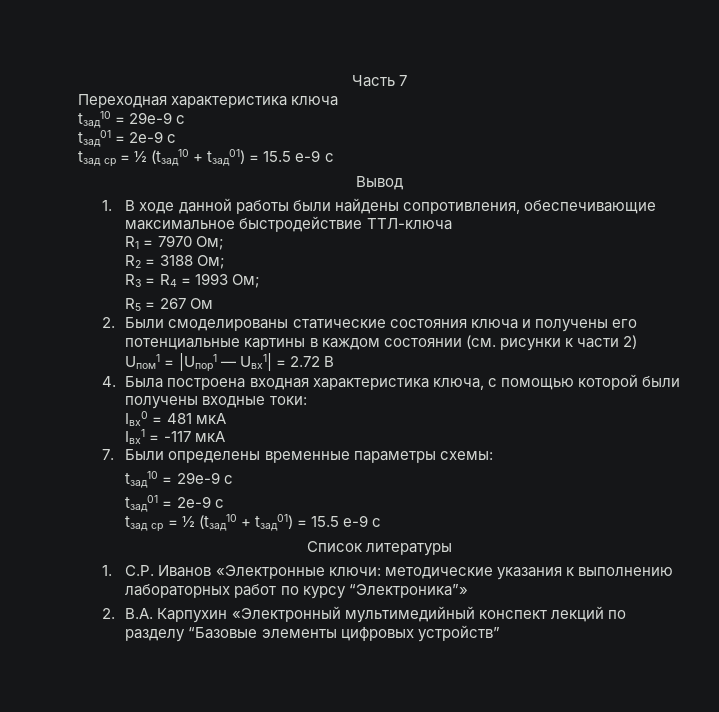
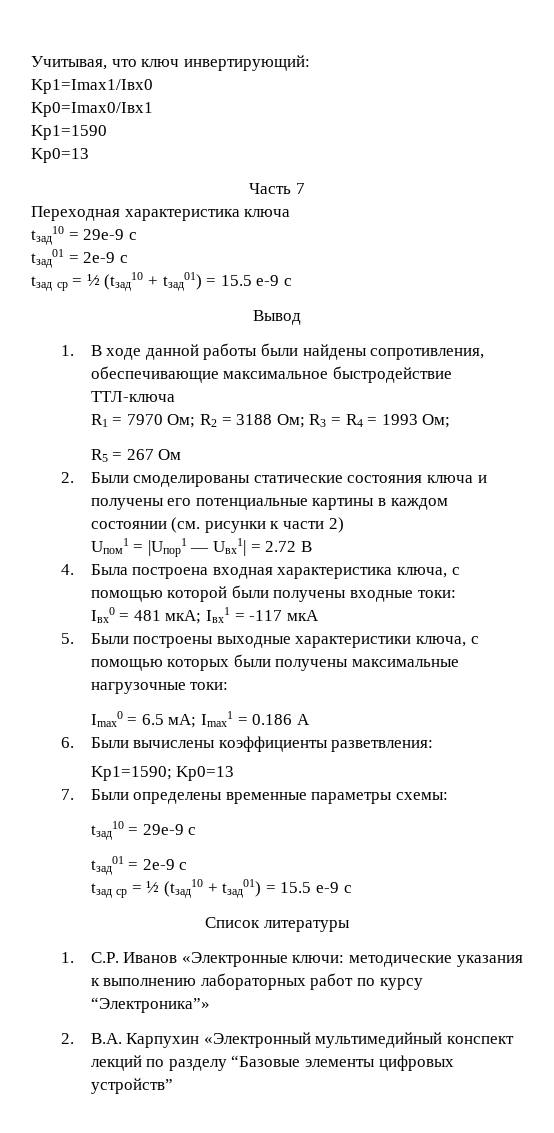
(351, 81) none -> [31,55,310,71] [31,79,153,94] [31,102,153,117] [31,125,107,140] [31,148,89,163] Учитывая, что ключ инвертирующий: // Kp1=Imax1/Iвх0 // Kp0=Imax0/Iвх1 // Kp1=1590 // Kp0=13 //
(224, 243) // -> (196, 421) none
(225, 262) // -> (305, 421) none
[195,413,226,424] мкА // -> [165,610,202,624] мкА;
(225, 436) none -> [60,633,479,648] [90,654,460,671] [90,682,229,694] [90,711,310,728] [60,736,434,752] [90,766,235,781] // 5. Были построены выходные характеристики ключа, с помощью которых были получены максимальные нагрузочные токи: // Imax0 = 6.5 мА; Imax1 = 0.186 А // 6. Были вычислены коэффициенты разветвления: // Kp1=1590; Kp0=13

